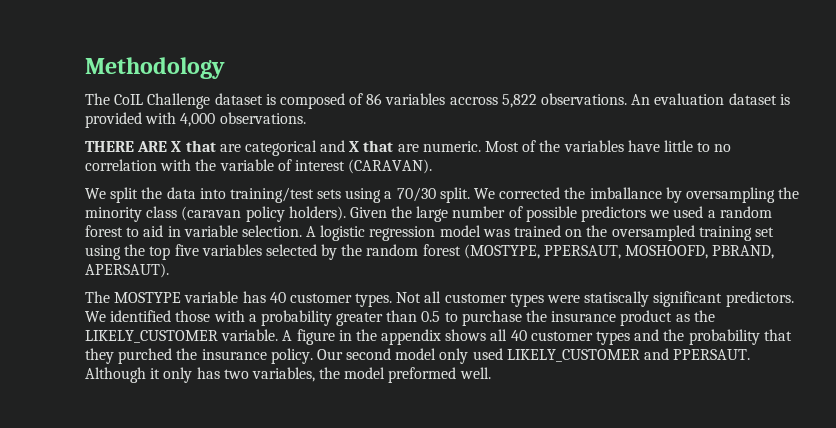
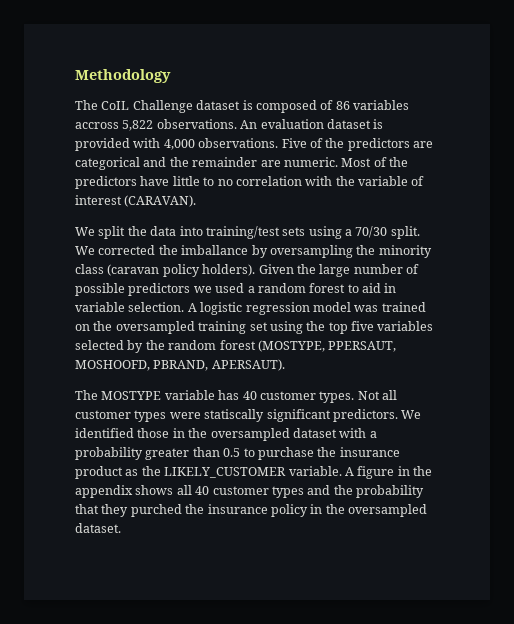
[85,140,216,152] // THERE ARE X that -> [281,138,410,151] Five of the predictors
[349,140,394,152] X that -> [169,157,258,167] the remainder
[563,140,624,152] variables -> [75,176,137,189] predictors
(211, 316) none -> [172,428,337,441] in the oversampled dataset
[270,348,751,364] [85,367,491,383] policy. Our second model only used LIKELY_CUSTOMER and PPERSAUT. Although it only has two variables, the model preformed well. -> [270,504,427,517] [75,523,121,533] policy in the oversampled dataset.

